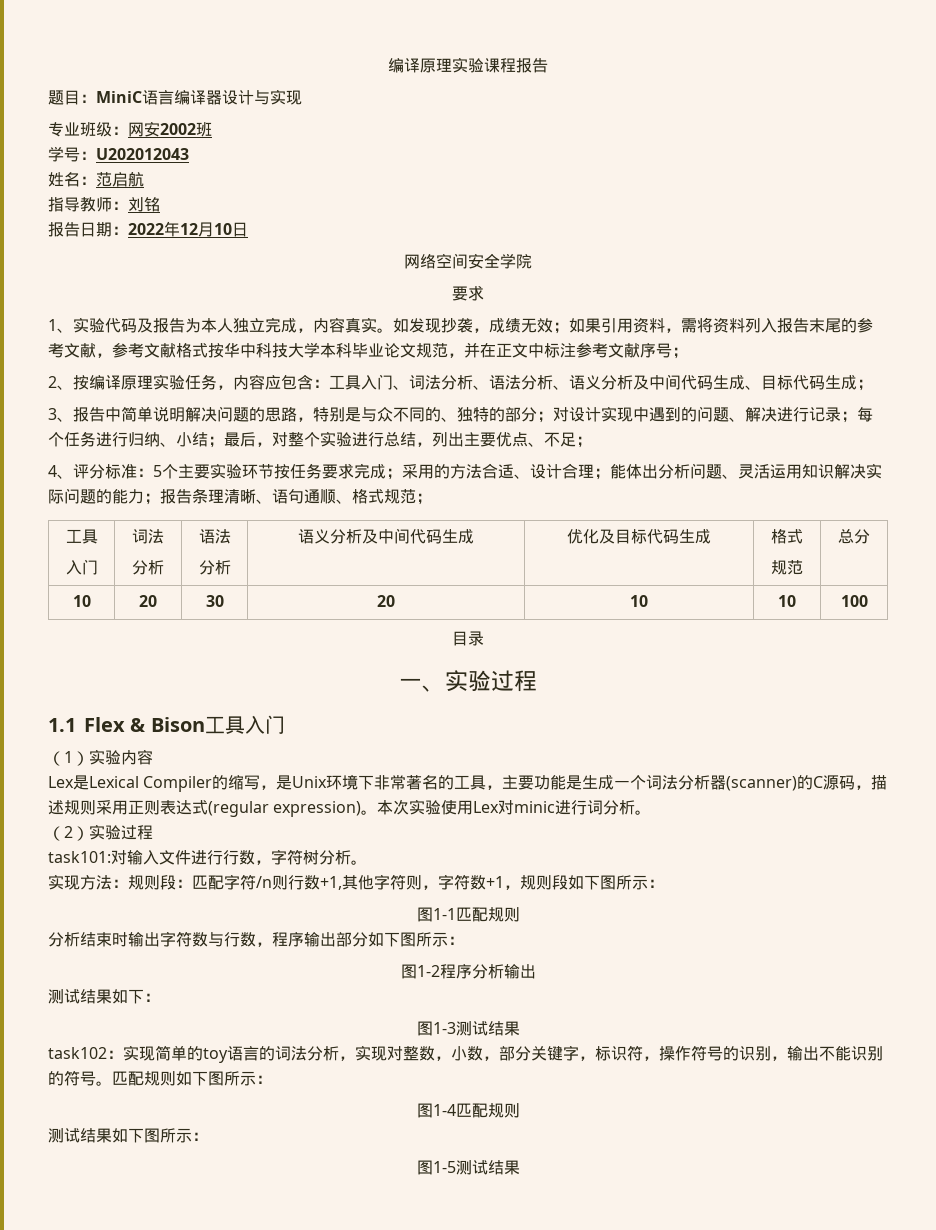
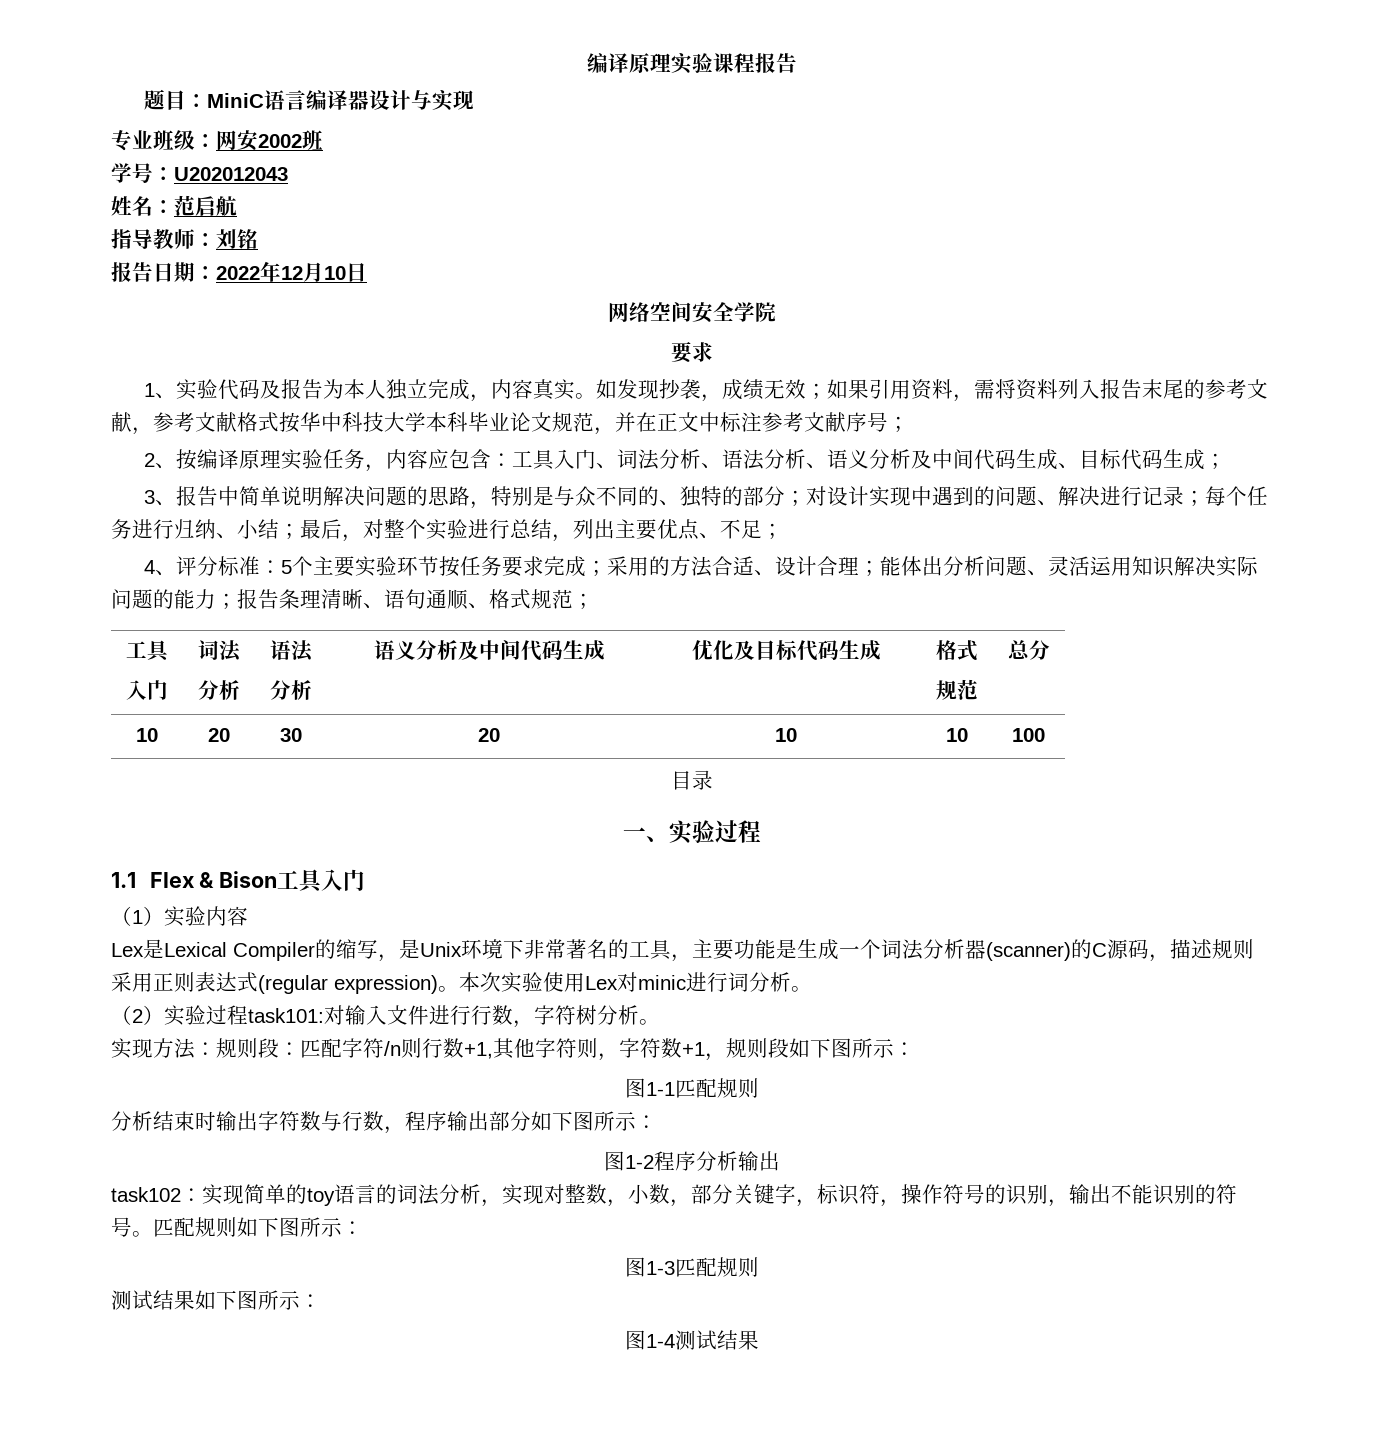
(153, 832) // -> (248, 1015) none
[48,989,160,1004] [416,1021,520,1036] // 测试结果如下： // 图1-3测试结果 -> (780, 1161) none
[432,1104,456,1116] 1-4 -> [646,1261,675,1275] 1-3
[432,1161,456,1173] 1-5 -> [646,1334,675,1348] 1-4

